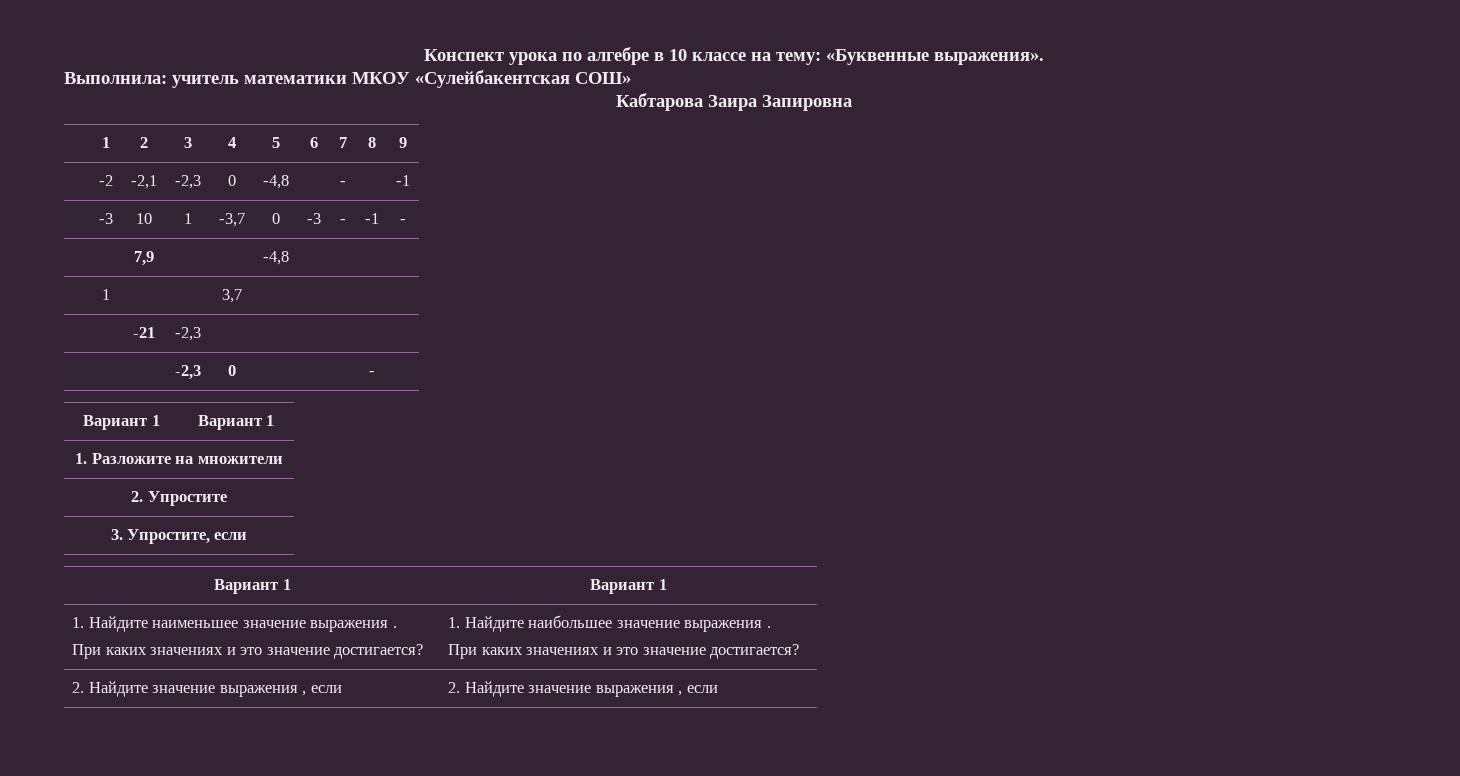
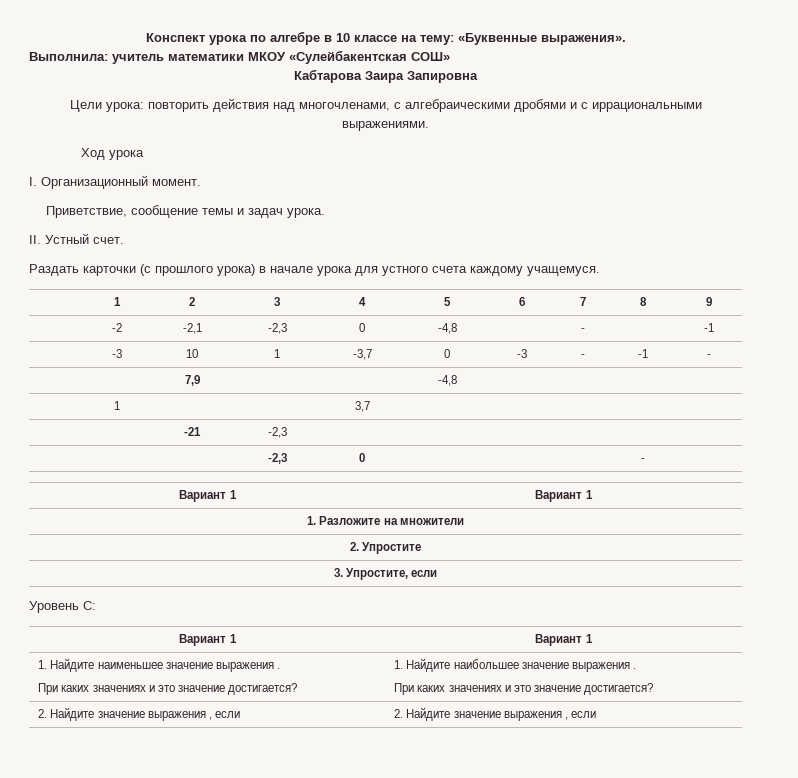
(852, 103) none -> [69,98,702,112] [342,121,429,131] [80,148,144,160] [29,175,201,189] [46,205,326,218] [29,233,124,244] [29,264,600,276] // Цели урока: повторить действия над многочленами, с алгебраическими дробями и с иррациональными выражениями. // Ход урока // I. Организационный момент. // Приветствие, сообщение темы и задач урока. // II. Устный счет. // Раздать карточки (с прошлого урока) в начале урока для устного счета каждому учащемуся.
(248, 536) none -> [29,601,96,613] // Уровень С:

